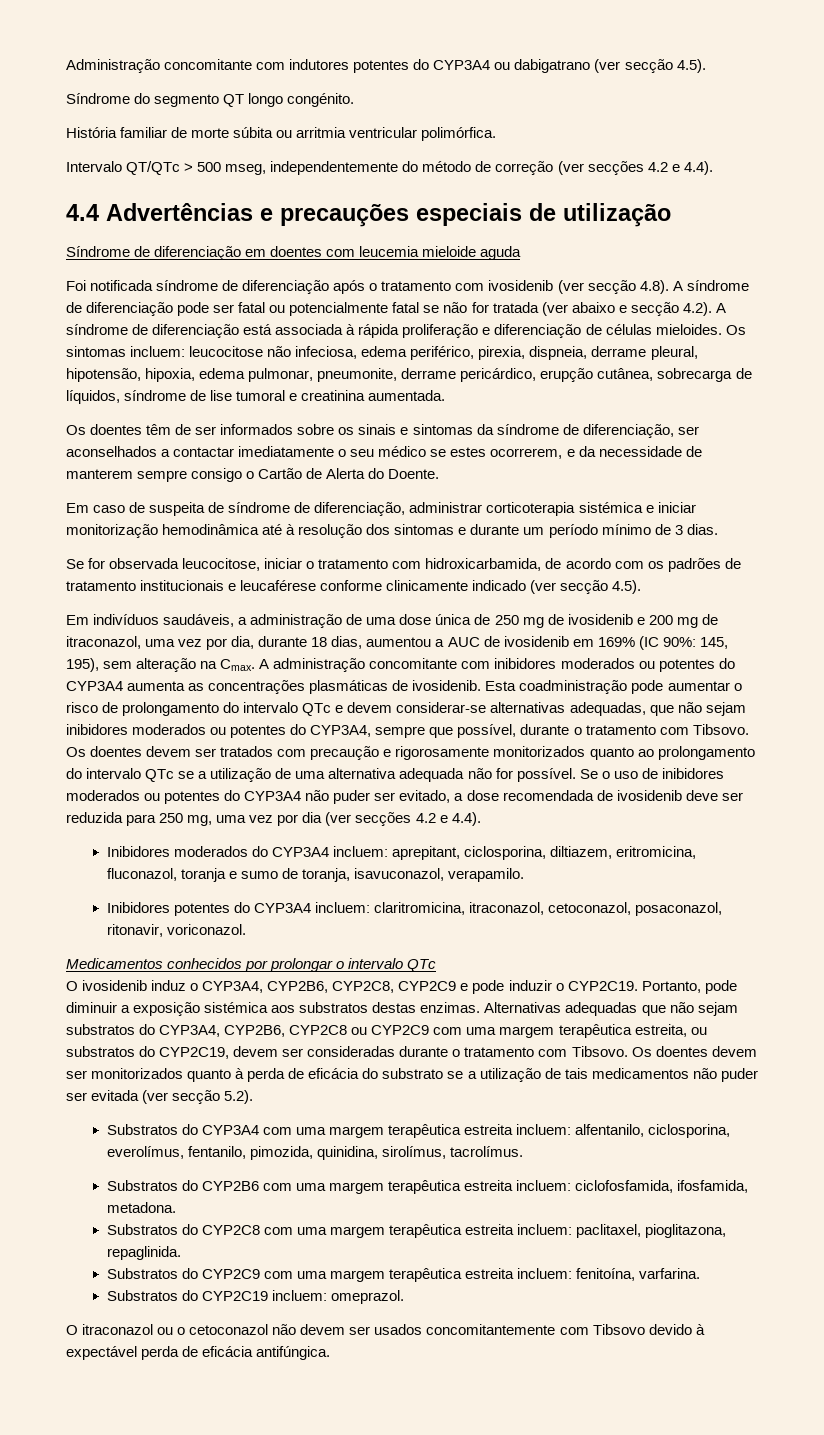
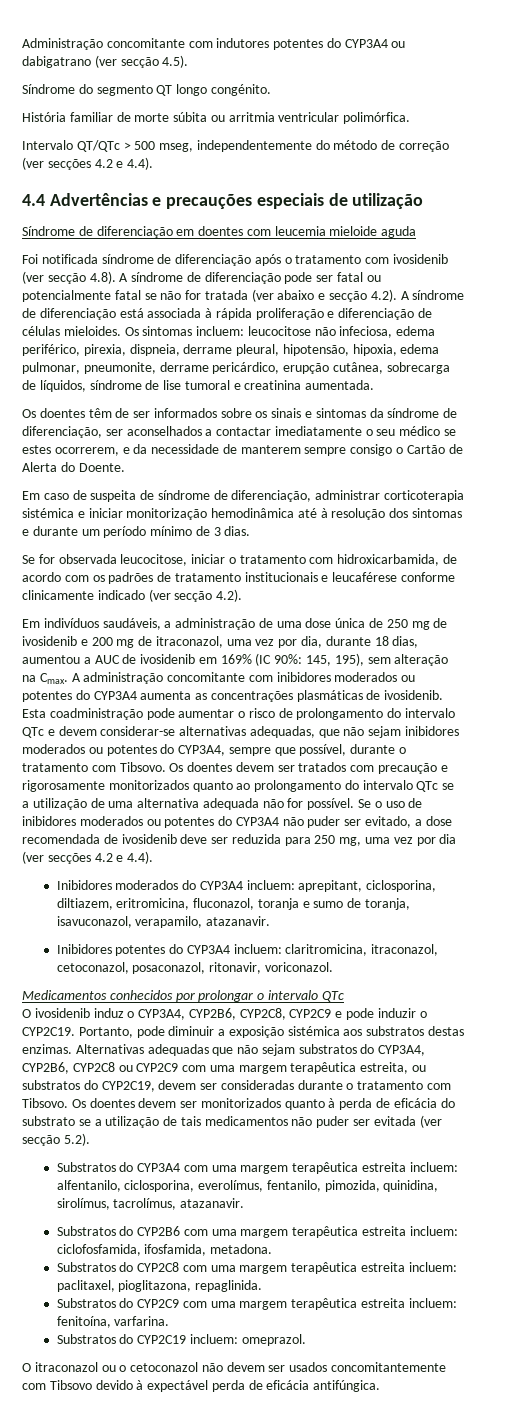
[612,580,642,594] 4.5). -> [216,589,243,602] 4.2).
[447,868,524,882] verapamilo. -> [135,916,271,928] verapamilo, atazanavir.
[449,1146,523,1157] tacrolímus. -> [113,1198,245,1210] tacrolímus, atazanavir.

